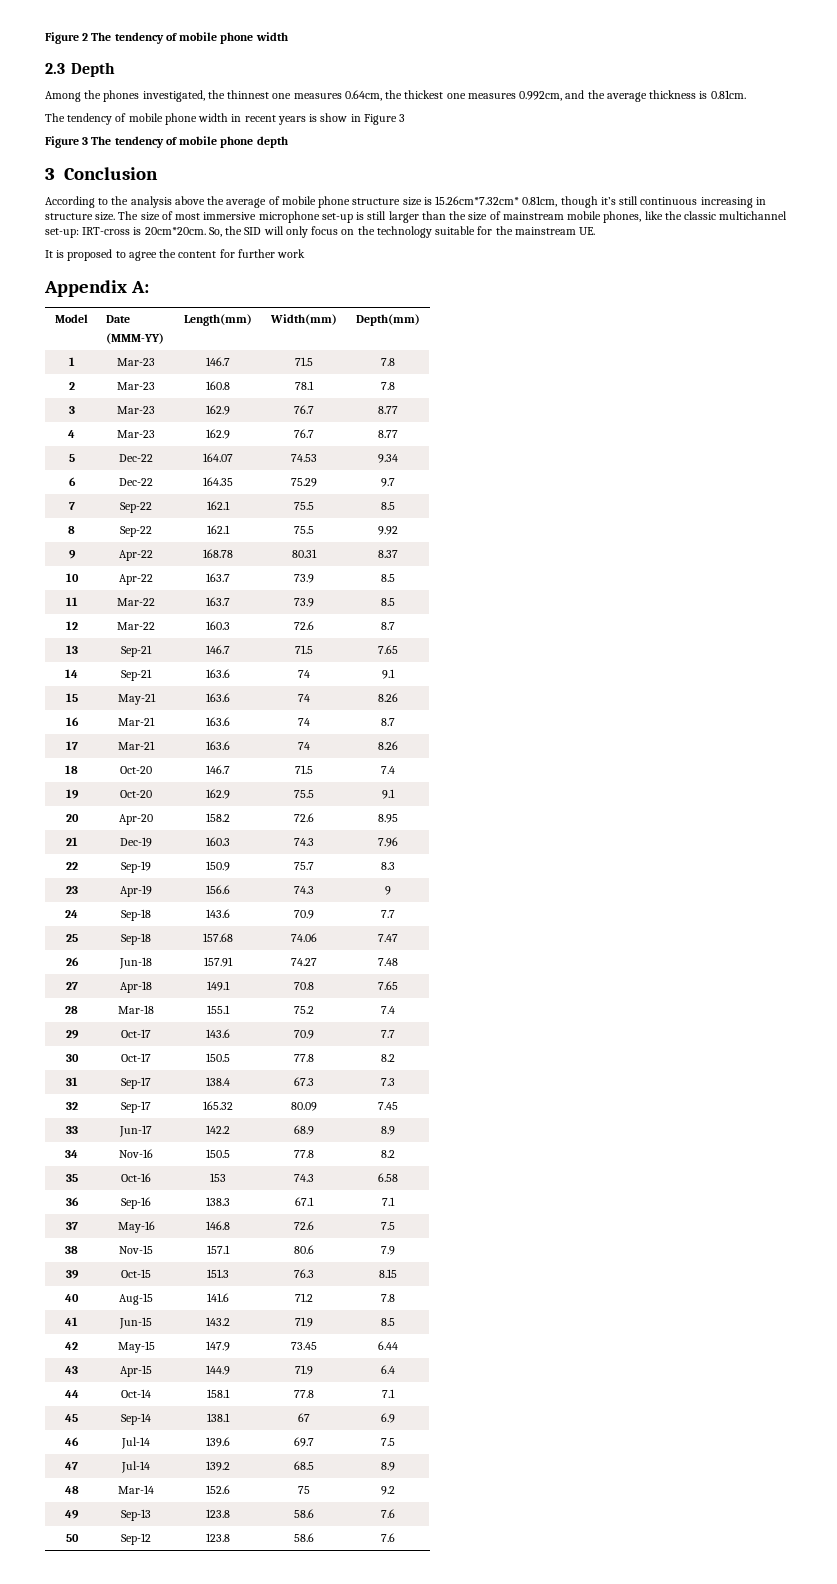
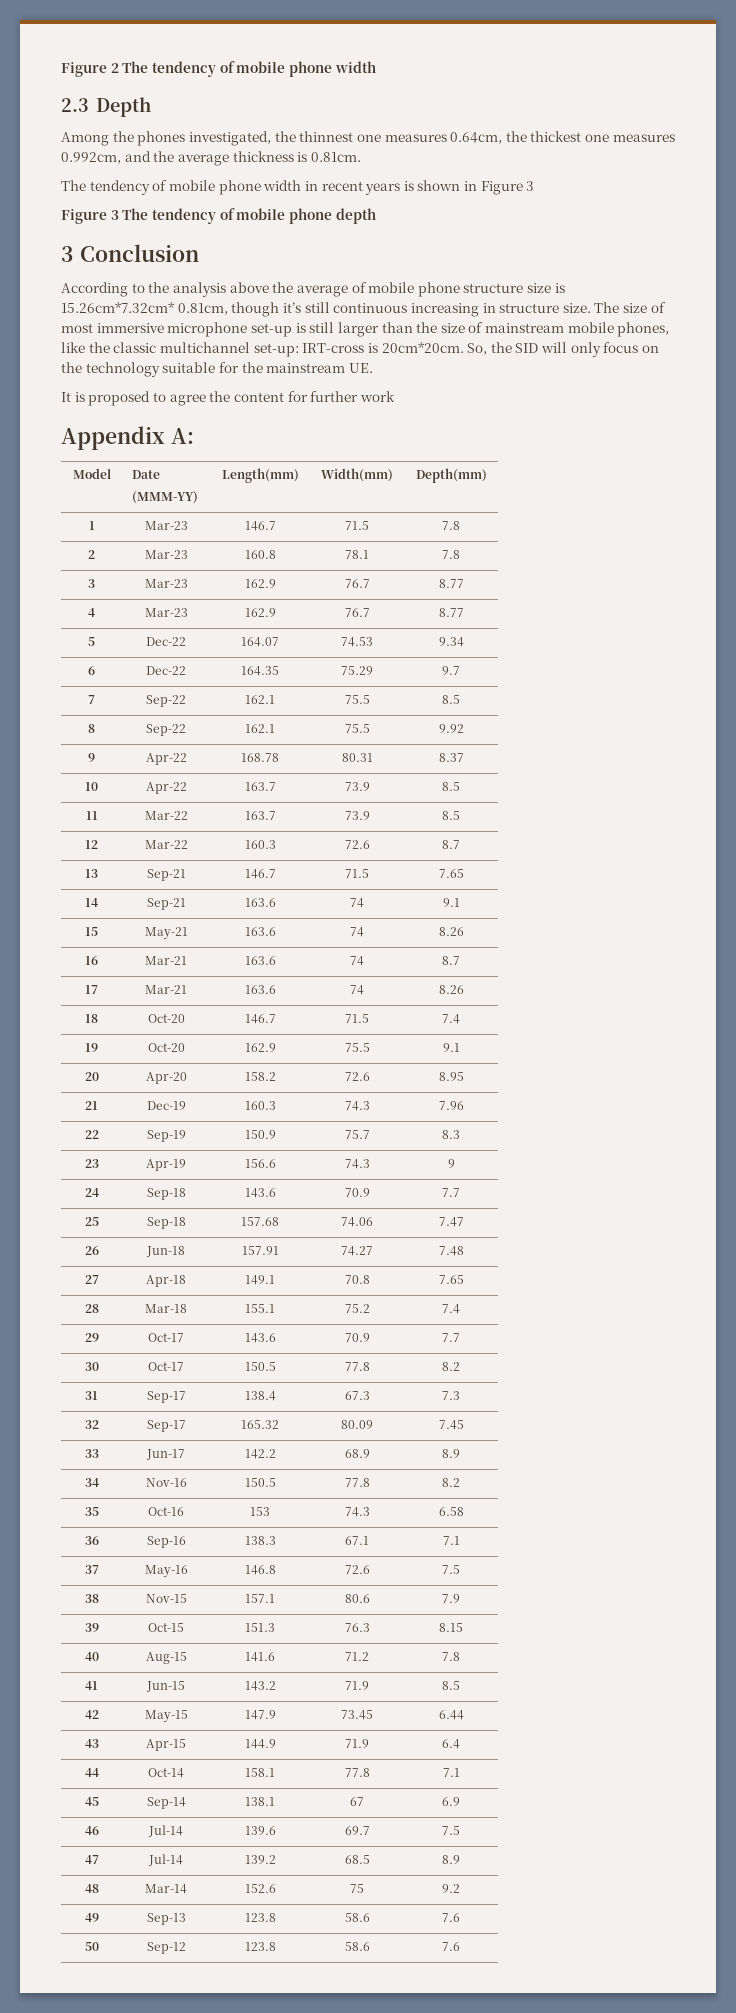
[320,113,348,122] show -> [417,180,461,191] shown

